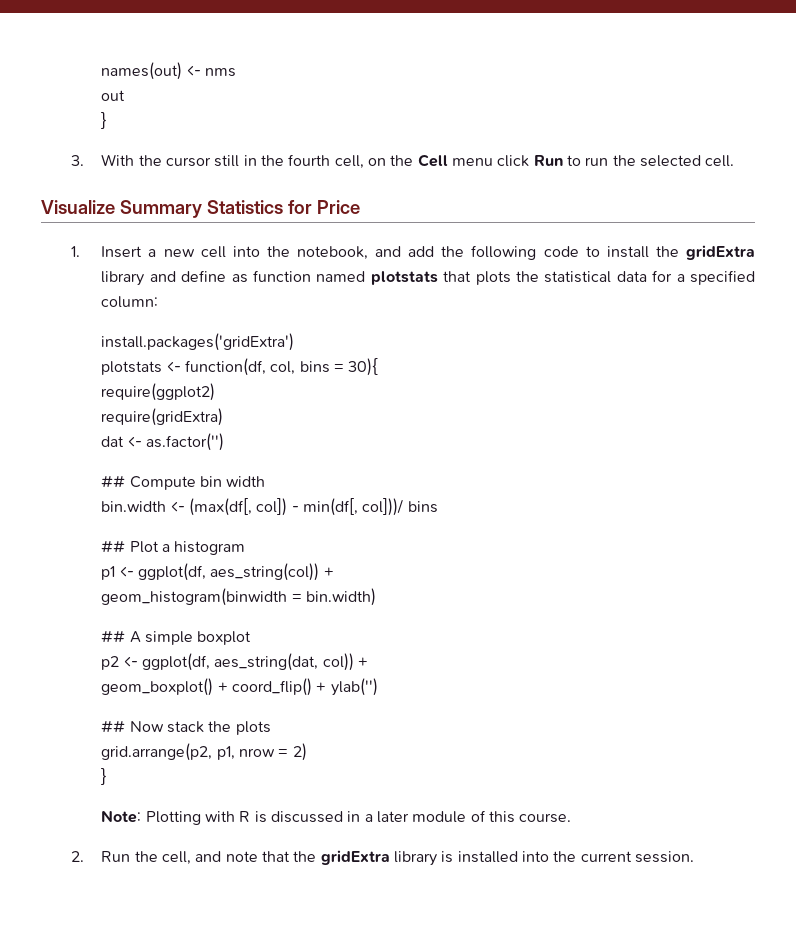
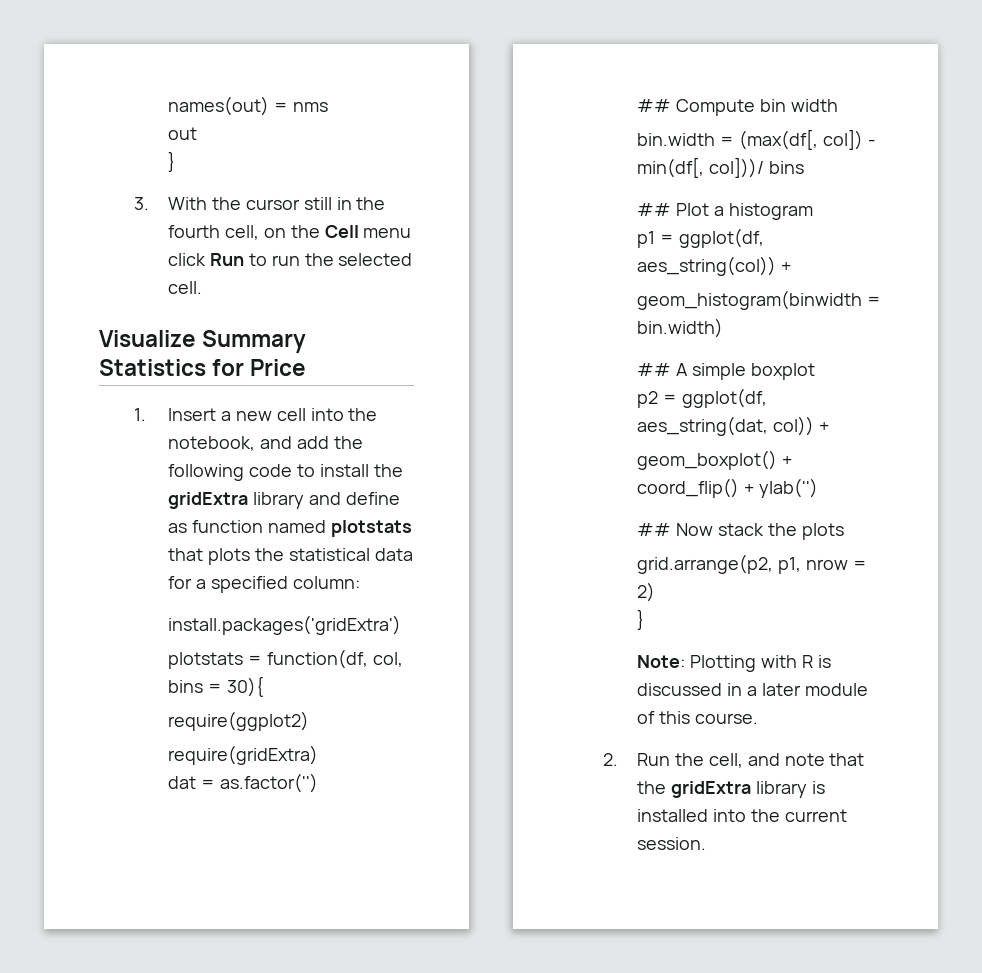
[186,65,201,76] <- -> [274,102,289,112] =
[166,361,181,372] <- -> [248,655,263,665] =
[127,436,142,447] <- -> [201,779,216,789] =
[170,501,185,512] <- -> [720,136,735,146] =
[119,566,134,577] <- -> [660,234,675,244] =
[123,656,138,667] <- -> [663,394,678,404] =

